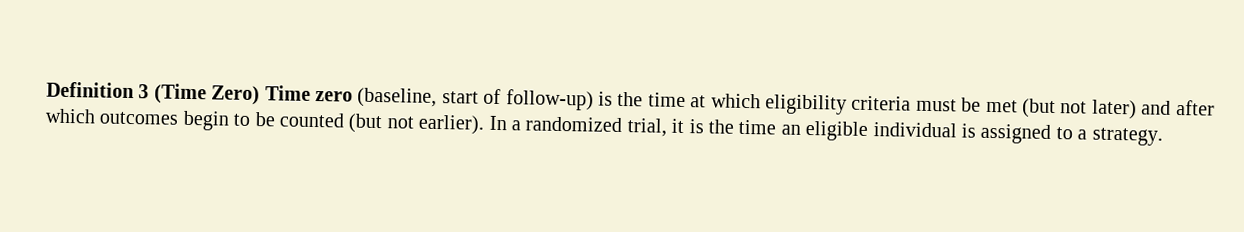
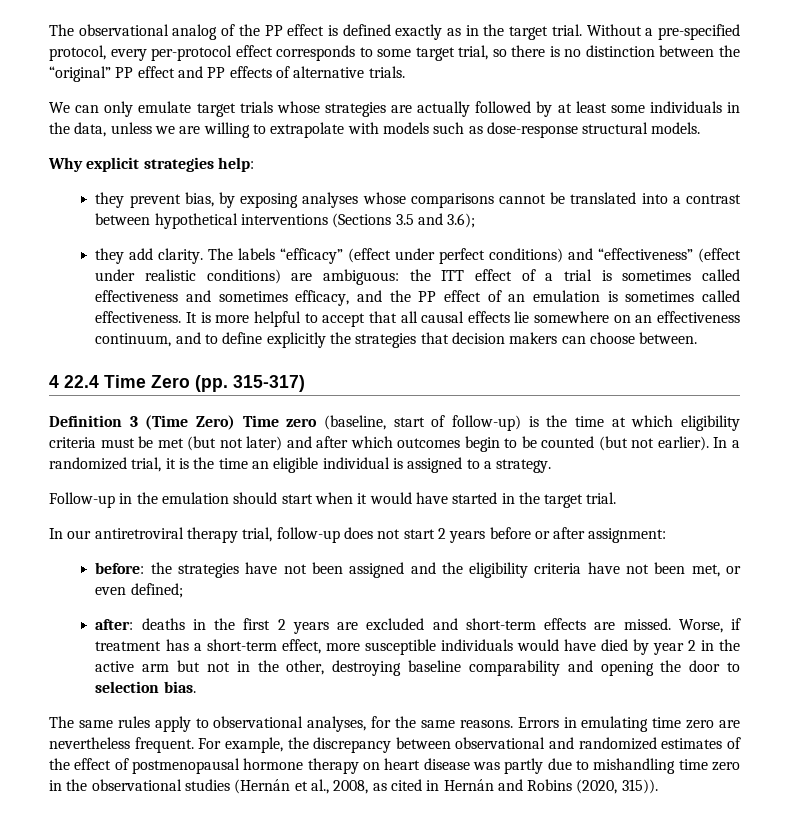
(46, 90) none -> [49,24,740,40] [49,45,741,61] [49,66,405,82] [49,101,740,117] [49,122,701,138] [48,157,254,172] [95,192,742,208] [95,213,476,229] [95,248,742,264] [95,269,741,285] [95,290,741,306] [95,311,740,327] [95,332,698,348] [49,375,305,392] The observational analog of the PP effect is defined exactly as in the target trial. Without a pre-specified protocol, every per-protocol effect corresponds to some target trial, so there is no distinction between the “original” PP effect and PP effects of alternative trials. // We can only emulate target trials whose strategies are actually followed by at least some individuals in the data, unless we are willing to extrapolate with models such as dose-response structural models. // Why explicit strategies help: // they prevent bias, by exposing analyses whose comparisons cannot be translated into a contrast between hypothetical interventions (Sections 3.5 and 3.6); // they add clarity. The labels “efficacy” (effect under perfect conditions) and “effectiveness” (effect under realistic conditions) are ambiguous: the ITT effect of a trial is sometimes called effectiveness and sometimes efficacy, and the PP effect of an emulation is sometimes called effectiveness. It is more helpful to accept that all causal effects lie somewhere on an effectiveness continuum, and to define explicitly the strategies that decision makers can choose between. // 4 22.4 Time Zero (pp. 315-317) //
(1163, 136) none -> [49,492,617,508] [49,527,667,543] [95,562,741,578] [95,583,183,598] [95,618,742,634] [95,639,740,655] [95,660,741,676] [95,681,196,693] [49,716,740,732] [49,737,741,753] [49,758,740,774] [49,779,658,794] // Follow-up in the emulation should start when it would have started in the target trial. // In our antiretroviral therapy trial, follow-up does not start 2 years before or after assignment: // before: the strategies have not been assigned and the eligibility criteria have not been met, or even defined; // after: deaths in the first 2 years are excluded and short-term effects are missed. Worse, if treatment has a short-term effect, more susceptible individuals would have died by year 2 in the active arm but not in the other, destroying baseline comparability and opening the door to selection bias. // The same rules apply to observational analyses, for the same reasons. Errors in emulating time zero are nevertheless frequent. For example, the discrepancy between observational and randomized estimates of the effect of postmenopausal hormone therapy on heart disease was partly due to mishandling time zero in the observational studies (Hernán et al., 2008, as cited in Hernán and Robins (2020, 315)).

